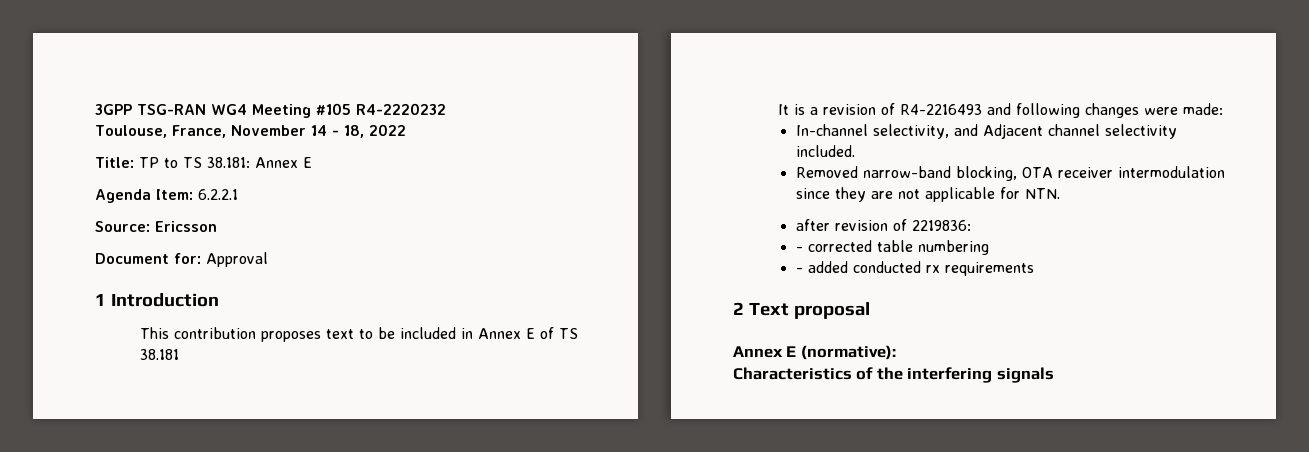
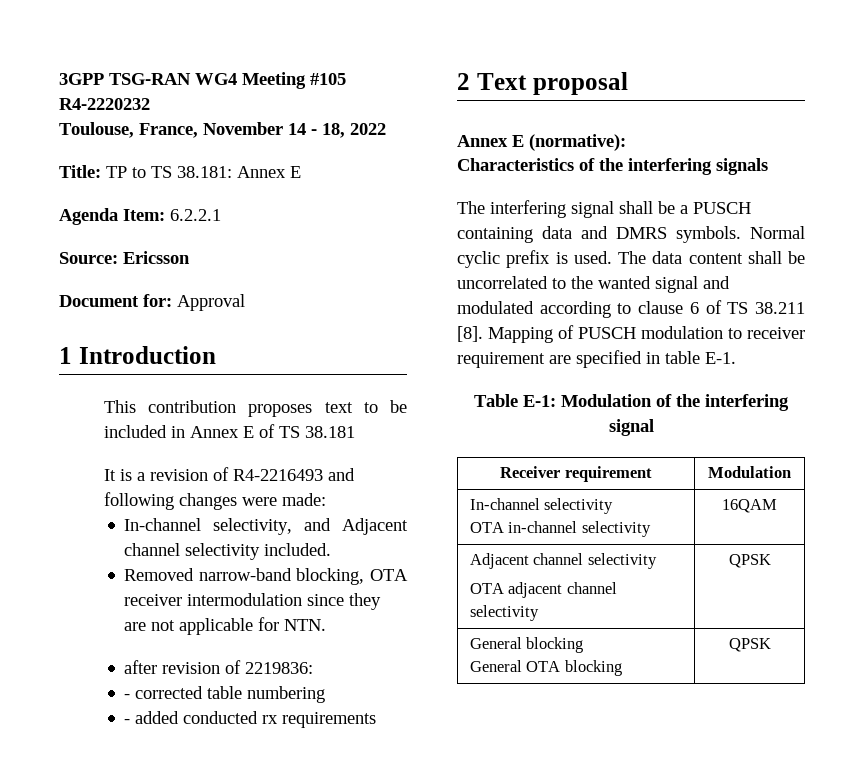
(1054, 375) none -> [457,200,751,218] [457,226,805,243] [457,250,805,268] [457,276,730,293] [457,300,805,318] [457,325,805,343] [457,350,736,368] [474,394,789,411] [608,419,654,436] [500,466,652,482] [708,466,791,478] [469,498,614,514] [469,521,651,537] [722,499,777,513] [469,553,657,569] [469,582,617,598] [469,605,539,621] [728,554,771,568] [469,637,584,653] [469,660,622,676] [728,638,771,652] // The interfering signal shall be a PUSCH containing data and DMRS symbols. Normal cyclic prefix is used. The data content shall be uncorrelated to the wanted signal and modulated according to clause 6 of TS 38.211 [8]. Mapping of PUSCH modulation to receiver requirement are specified in table E-1. // Table E-1: Modulation of the interfering signal // Receiver requirement | Modulation // In-channel selectivity // OTA in-channel selectivity | 16QAM // Adjacent channel selectivity // OTA adjacent channel selectivity | QPSK // General blocking // General OTA blocking | QPSK

